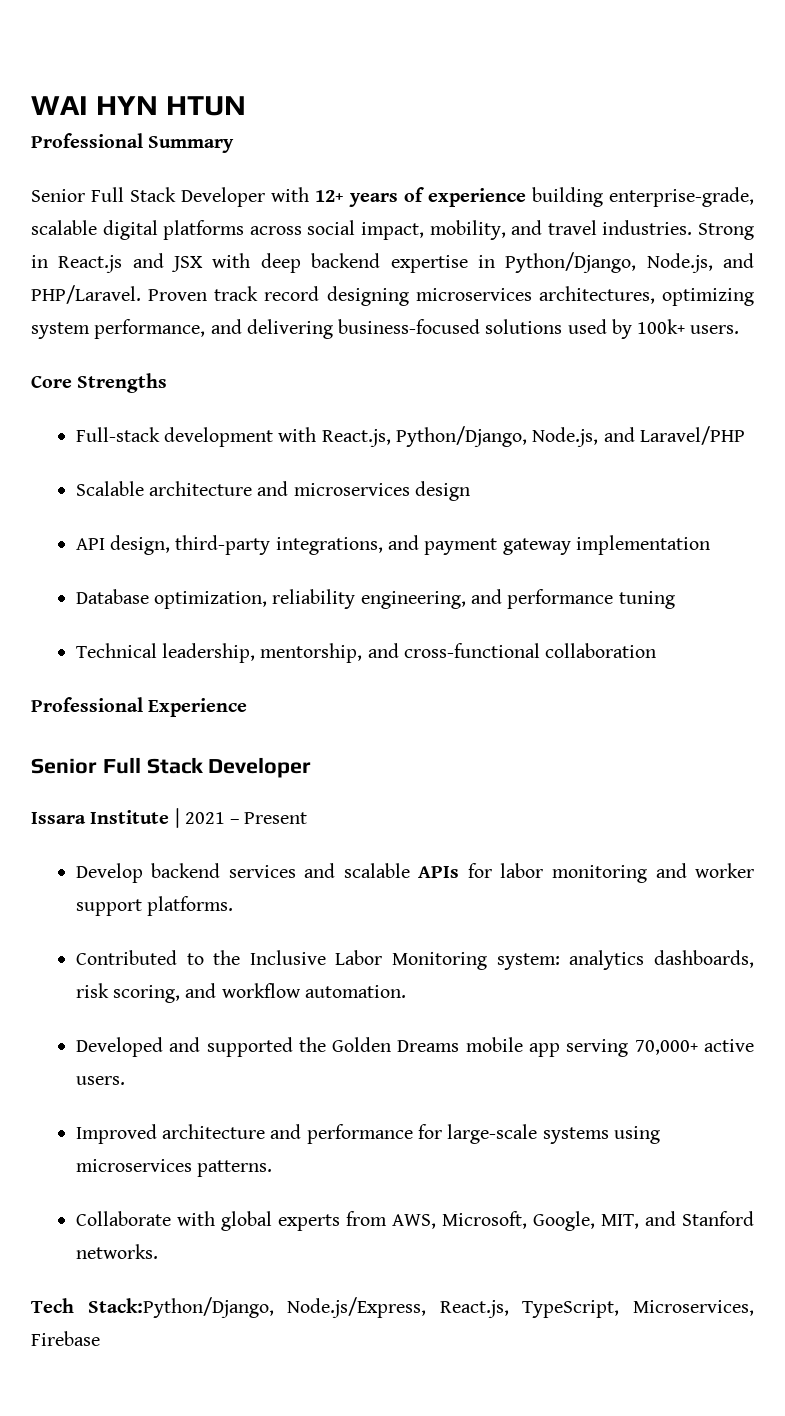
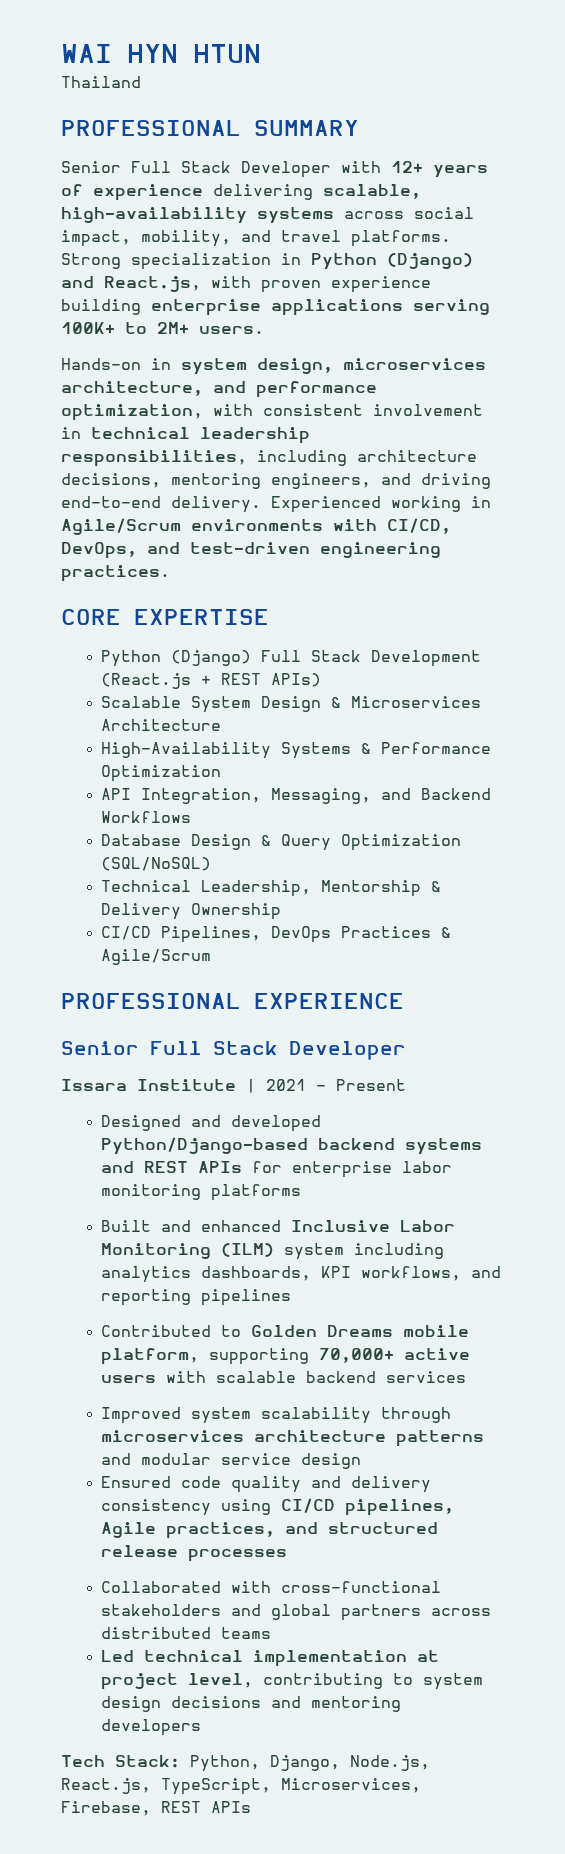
[31,133,235,153] Professional Summary -> [61,76,141,88] [61,120,359,136] Thailand // PROFESSIONAL SUMMARY
[532,187,754,207] [31,220,245,240] building enterprise-grade, scalable digital platforms -> [213,184,421,200] [61,207,334,224] delivering scalable, high-availability systems
[602,220,755,240] [31,252,755,273] [31,285,754,306] [31,319,740,339] [31,373,168,393] [75,426,745,447] [75,481,471,501] [75,535,710,555] [75,589,675,609] [75,643,657,663] [31,697,248,717] industries. Strong in React.js and JSX with deep backend expertise in Python/Django, Node.js, and PHP/Laravel. Proven track record designing microservices architectures, optimizing system performance, and delivering business-focused solutions used by 100k+ users. // Core Strengths // Full-stack development with React.js, Python/Django, Node.js, and Laravel/PHP // Scalable architecture and microservices design // API design, third-party integrations, and payment gateway implementation // Database optimization, reliability engineering, and performance tuning // Technical leadership, mentorship, and cross-functional collaboration // Professional Experience -> [351,230,451,247] [61,253,473,270] [61,276,431,293] [61,299,490,316] [61,322,264,334] [61,358,486,375] [61,381,377,398] [61,404,483,421] [61,427,310,444] [61,450,477,467] [61,473,491,489] [61,496,491,513] [61,518,451,535] [61,542,441,559] [61,565,170,582] [61,609,269,625] [101,650,482,667] [101,673,322,689] [101,696,482,713] [101,719,222,731] [101,742,492,759] [101,765,222,782] [101,788,492,804] [101,811,192,823] [101,834,462,851] [101,857,212,871] [101,880,442,897] [101,903,282,920] [101,926,452,943] [101,949,212,965] [61,993,404,1009] platforms. Strong specialization in Python (Django) and React.js, with proven experience building enterprise applications serving 100K+ to 2M+ users. // Hands-on in system design, microservices architecture, and performance optimization, with consistent involvement in technical leadership responsibilities, including architecture decisions, mentoring engineers, and driving end-to-end delivery. Experienced working in Agile/Scrum environments with CI/CD, DevOps, and test-driven engineering practices. // CORE EXPERTISE // Python (Django) Full Stack Development (React.js + REST APIs) // Scalable System Design & Microservices Architecture // High-Availability Systems & Performance Optimization // API Integration, Messaging, and Backend Workflows // Database Design & Query Optimization (SQL/NoSQL) // Technical Leadership, Mentorship & Delivery Ownership // CI/CD Pipelines, DevOps Practices & Agile/Scrum // PROFESSIONAL EXPERIENCE
[75,863,410,883] Develop backend services and scalable -> [101,1115,322,1132] [101,1137,483,1155] [101,1161,189,1173] Designed and developed Python/Django-based backend systems and REST
(492, 870) none -> [292,1161,393,1178] enterprise
[655,863,754,878] [75,896,234,916] [75,950,754,970] [75,983,407,1003] [75,1037,754,1057] [75,1076,125,1085] [75,1124,660,1144] [75,1159,273,1177] [75,1211,754,1231] [75,1244,158,1259] [31,1297,755,1318] [31,1331,100,1346] and worker support platforms. // Contributed to the Inclusive Labor Monitoring system: analytics dashboards, risk scoring, and workflow automation. // Developed and supported the Golden Dreams mobile app serving 70,000+ active users. // Improved architecture and performance for large-scale systems using microservices patterns. // Collaborate with global experts from AWS, Microsoft, Google, MIT, and Stanford networks. // Tech Stack:Python/Django, Node.js/Express, React.js, TypeScript, Microservices, Firebase -> [211,1184,302,1201] [101,1220,456,1232] [101,1243,445,1260] [101,1266,502,1283] [101,1289,292,1306] [101,1325,470,1337] [101,1348,471,1365] [101,1371,467,1383] [101,1407,452,1424] [101,1430,485,1447] [101,1453,362,1469] [101,1476,432,1493] [101,1498,455,1516] [101,1522,439,1539] [101,1545,288,1562] [101,1581,442,1593] [101,1604,492,1621] [101,1627,272,1639] [101,1650,440,1667] [101,1673,484,1690] [101,1696,402,1712] [101,1719,202,1736] [61,1755,430,1772] [61,1778,421,1795] [61,1801,251,1816] platforms // Built and enhanced Inclusive Labor Monitoring (ILM) system including analytics dashboards, KPI workflows, and reporting pipelines // Contributed to Golden Dreams mobile platform, supporting 70,000+ active users with scalable backend services // Improved system scalability through microservices architecture patterns and modular service design // Ensured code quality and delivery consistency using CI/CD pipelines, Agile practices, and structured release processes // Collaborated with cross-functional stakeholders and global partners across distributed teams // Led technical implementation at project level, contributing to system design decisions and mentoring developers // Tech Stack: Python, Django, Node.js, React.js, TypeScript, Microservices, Firebase, REST APIs

